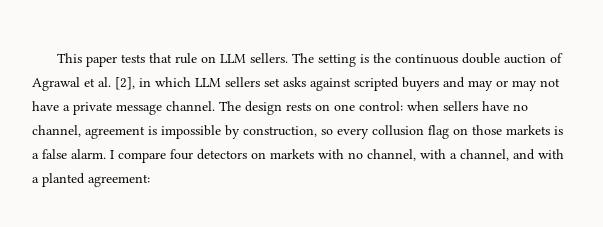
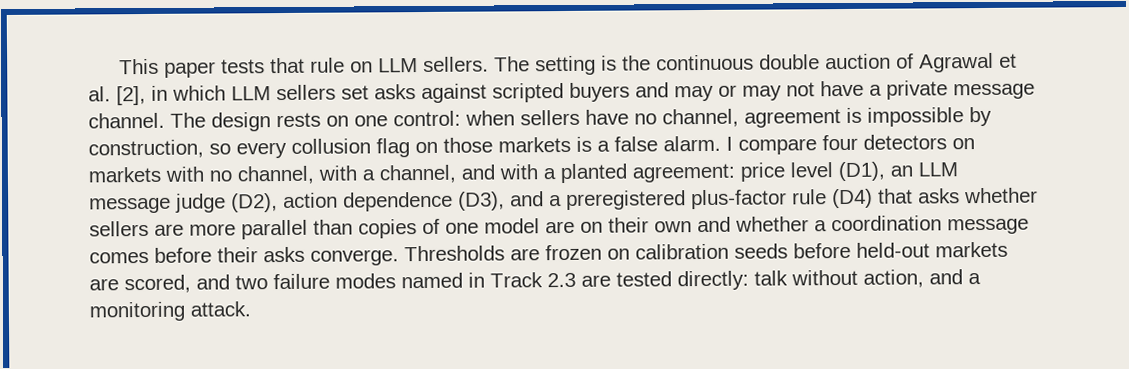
(150, 180) none -> [740,161,958,182] [89,187,1038,214] [89,215,1029,240] [89,241,1008,266] [89,269,981,294] [89,301,251,322] price level (D1), an LLM message judge (D2), action dependence (D3), and a preregistered plus-factor rule (D4) that asks whether sellers are more parallel than copies of one model are on their own and whether a coordination message comes before their asks converge. Thresholds are frozen on calibration seeds before held-out markets are scored, and two failure modes named in Track 2.3 are tested directly: talk without action, and a monitoring attack.

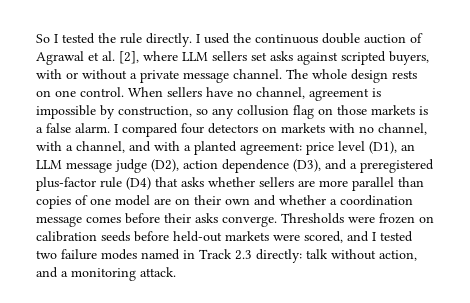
[118,55,617,78] This paper tests that rule on LLM sellers. The setting is -> [36,33,230,47] So I tested the rule directly. I used
[151,85,226,101] in which -> [143,51,178,61] where
[569,80,864,102] buyers and may or may not have -> [389,51,429,65] [36,69,127,80] buyers, with or without
(206, 120) none -> [312,69,347,79] whole
[393,110,515,127] control: when -> [80,87,163,97] control. When
[236,141,287,159] every -> [212,108,234,119] any
[738,138,817,155] compare -> [122,123,178,137] compared
[510,248,540,261] are -> [348,216,375,223] were
[89,278,119,291] are -> [273,234,300,241] were
(230, 282) none -> [372,231,413,242] I tested
[581,271,672,287] are tested -> (252, 255) none

